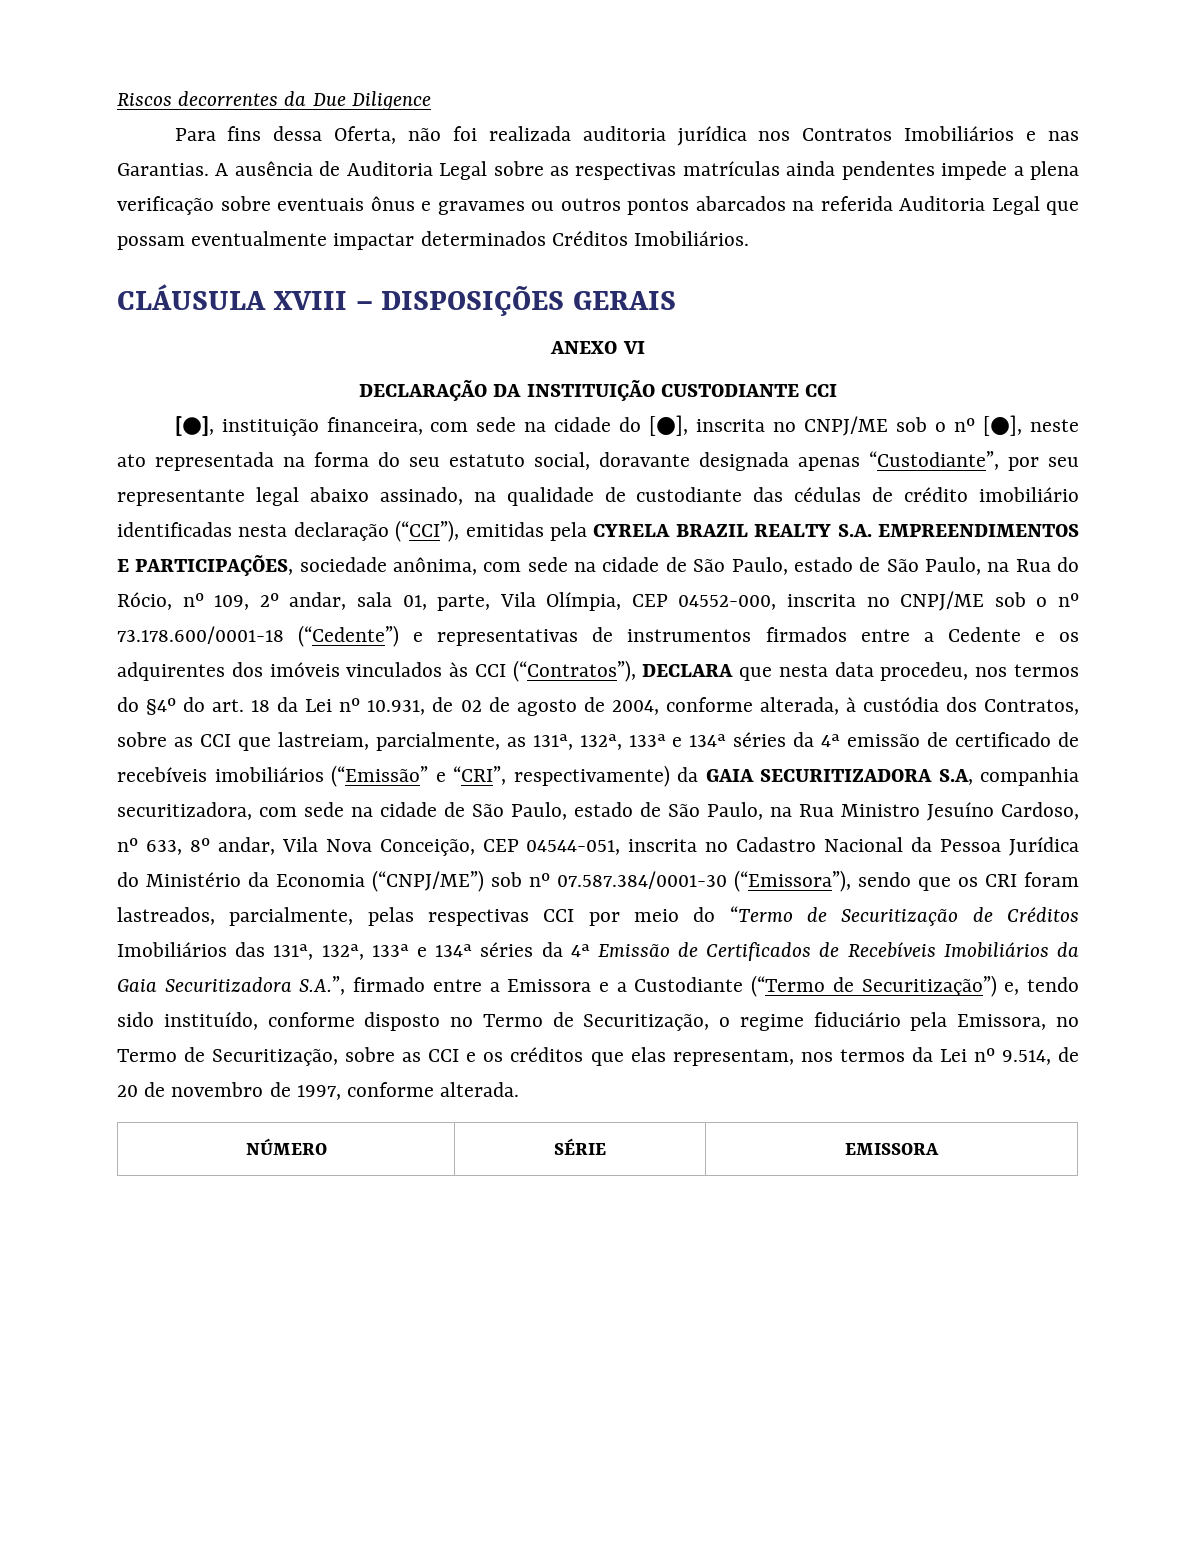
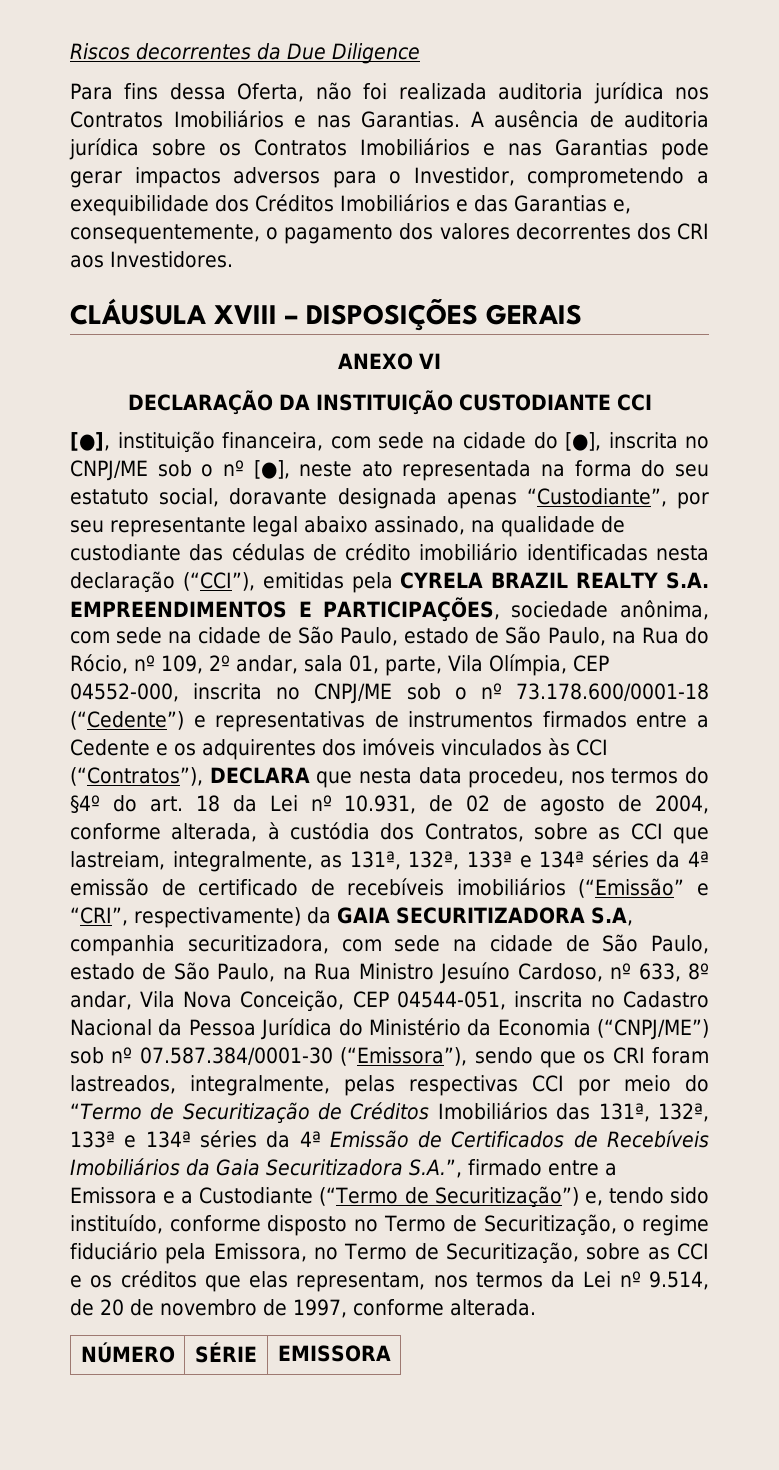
[346,161,1079,180] [117,196,1079,215] [117,231,750,250] Auditoria Legal sobre as respectivas matrículas ainda pendentes impede a plena verificação sobre eventuais ônus e gravames ou outros pontos abarcados na referida Auditoria Legal que possam eventualmente impactar determinados Créditos Imobiliários. -> [624,111,709,128] [69,138,709,160] [70,167,709,188] [70,194,631,216] [70,223,709,244] [70,251,233,268] auditoria jurídica sobre os Contratos Imobiliários e nas Garantias pode gerar impactos adversos para o Investidor, comprometendo a exequibilidade dos Créditos Imobiliários e das Garantias e, consequentemente, o pagamento dos valores decorrentes dos CRI aos Investidores.
[375,732,500,751] parcialmente, -> [172,851,313,872] integralmente,
[229,907,354,926] parcialmente, -> [190,1075,330,1096] integralmente,

